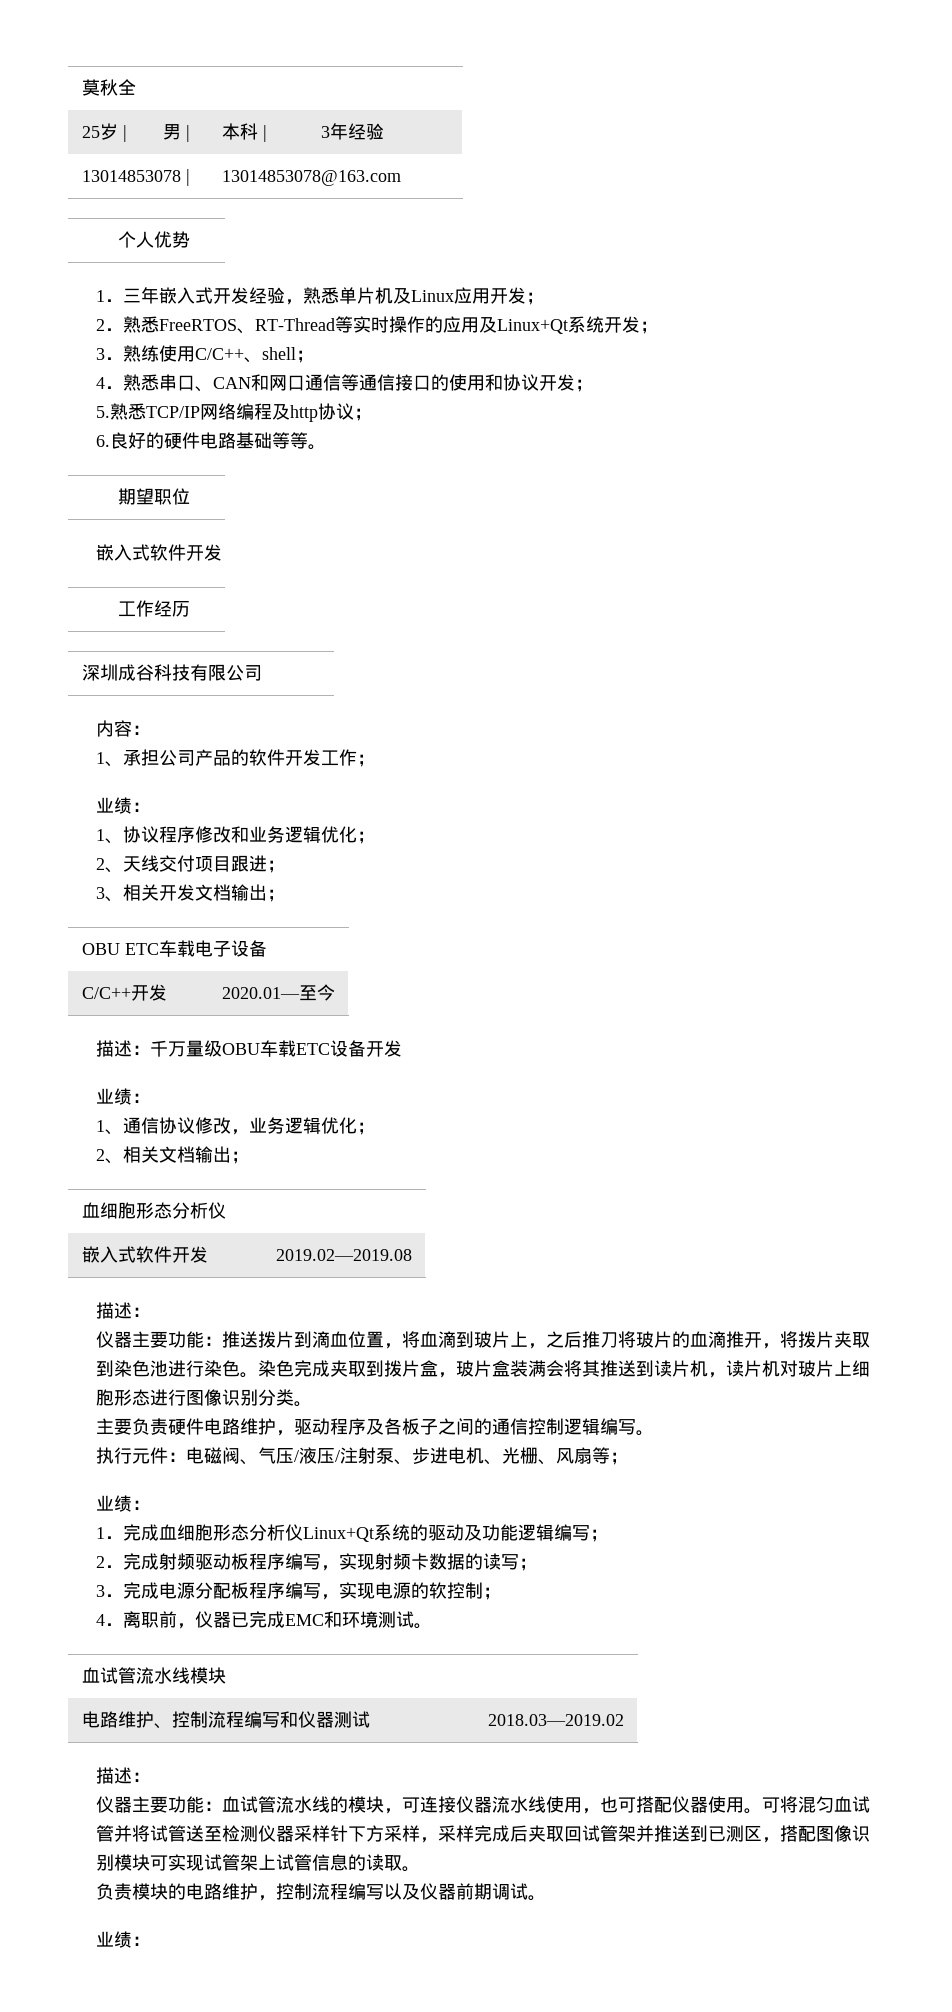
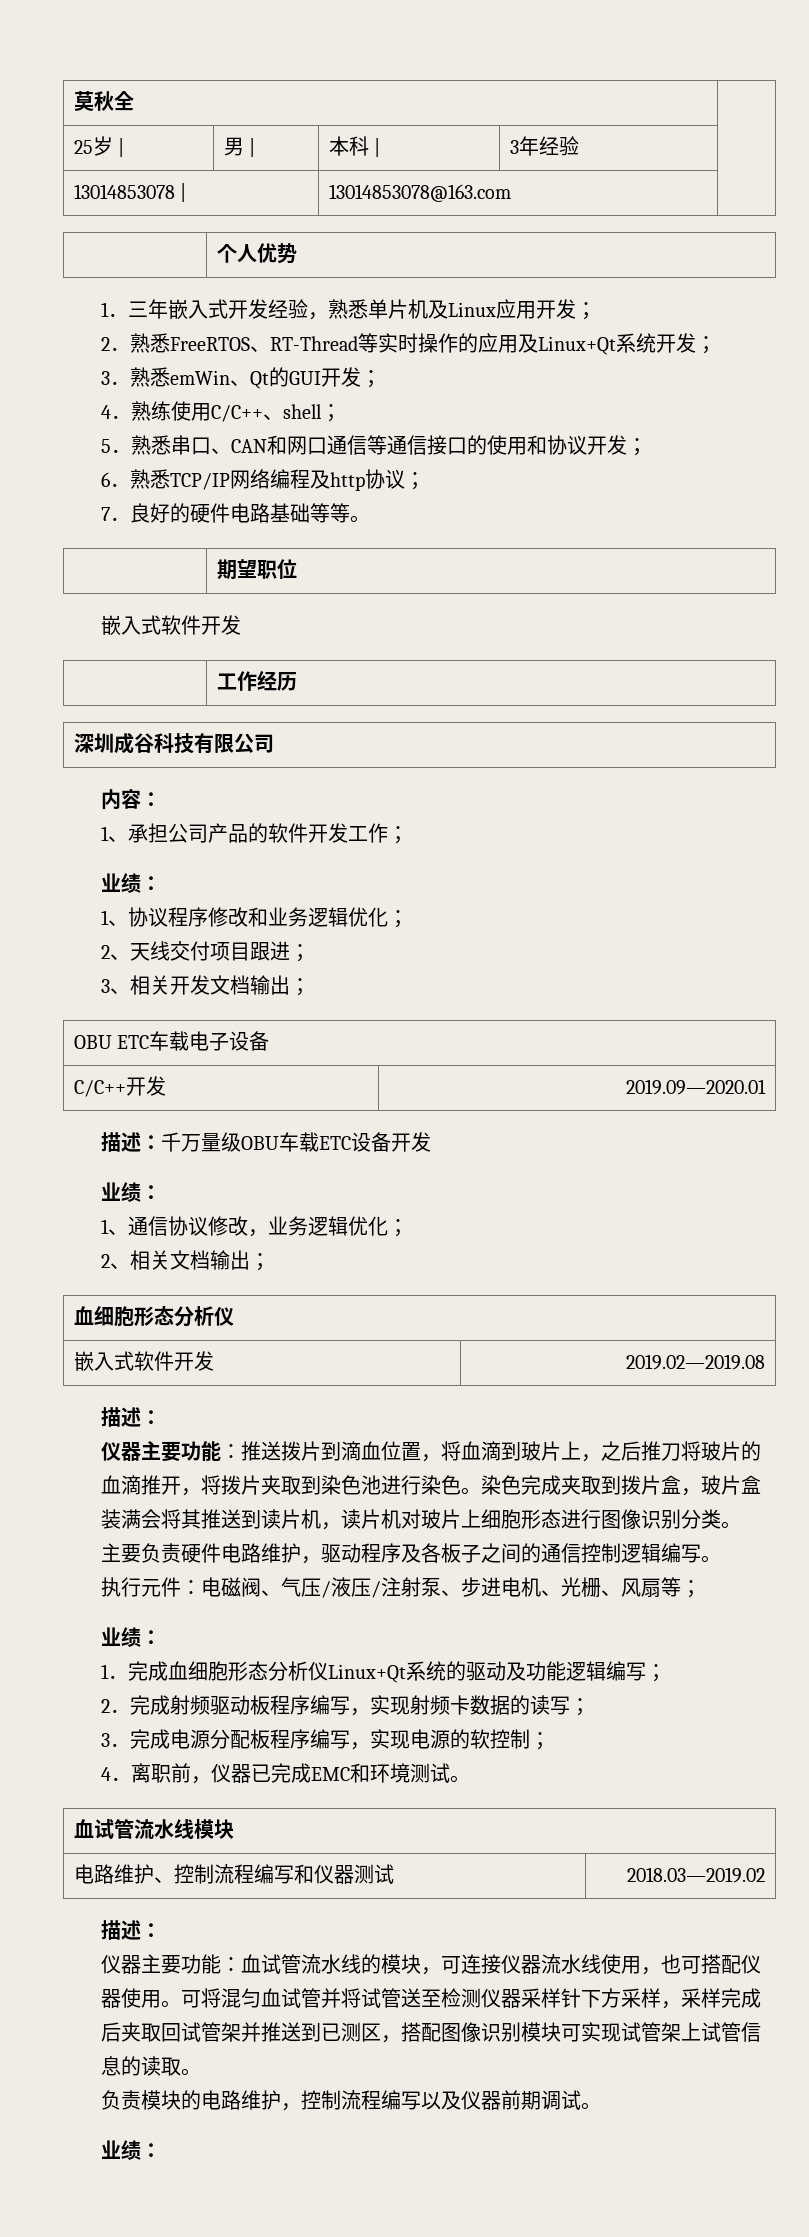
(141, 353) none -> [149,367,381,389] [100,401,151,421] 悉emWin、Qt的GUI开发； // 4．熟
[95,377,105,389] 4 -> [100,439,111,453] 5
[95,406,110,418] 5. -> [100,472,130,487] 6．
[95,435,110,447] 6. -> [100,507,130,521] 7．
[222,984,336,1001] 2020.01—至今 -> [626,1079,767,1095] 2019.09—2020.01

